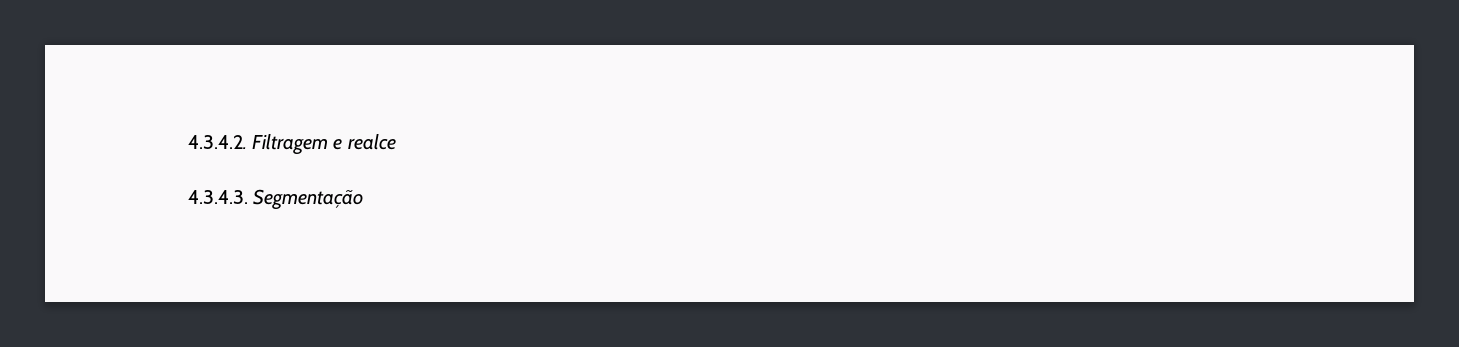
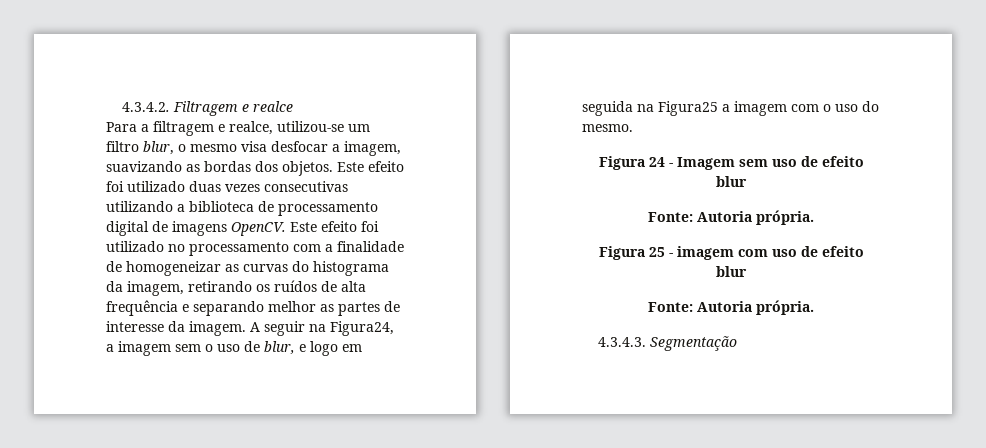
(396, 142) none -> [106,121,370,136] [106,141,401,156] [106,161,404,176] [106,181,348,192] [106,201,378,216] [106,221,379,236] [106,241,404,256] [106,261,389,276] [106,280,366,296] [106,300,400,316] [106,321,394,336] [106,341,362,356] [582,101,879,116] [582,124,633,132] [598,156,864,170] [716,176,747,187] [648,210,814,225] [598,246,864,260] [716,266,747,277] [648,300,814,315] // Para a filtragem e realce, utilizou-se um filtro blur, o mesmo visa desfocar a imagem, suavizando as bordas dos objetos. Este efeito foi utilizado duas vezes consecutivas utilizando a biblioteca de processamento digital de imagens OpenCV. Este efeito foi utilizado no processamento com a finalidade de homogeneizar as curvas do histograma da imagem, retirando os ruídos de alta frequência e separando melhor as partes de interesse da imagem. A seguir na Figura24, a imagem sem o uso de blur, e logo em seguida na Figura25 a imagem com o uso do mesmo. // Figura 24 - Imagem sem uso de efeito blur // Fonte: Autoria própria. // Figura 25 - imagem com uso de efeito blur // Fonte: Autoria própria.

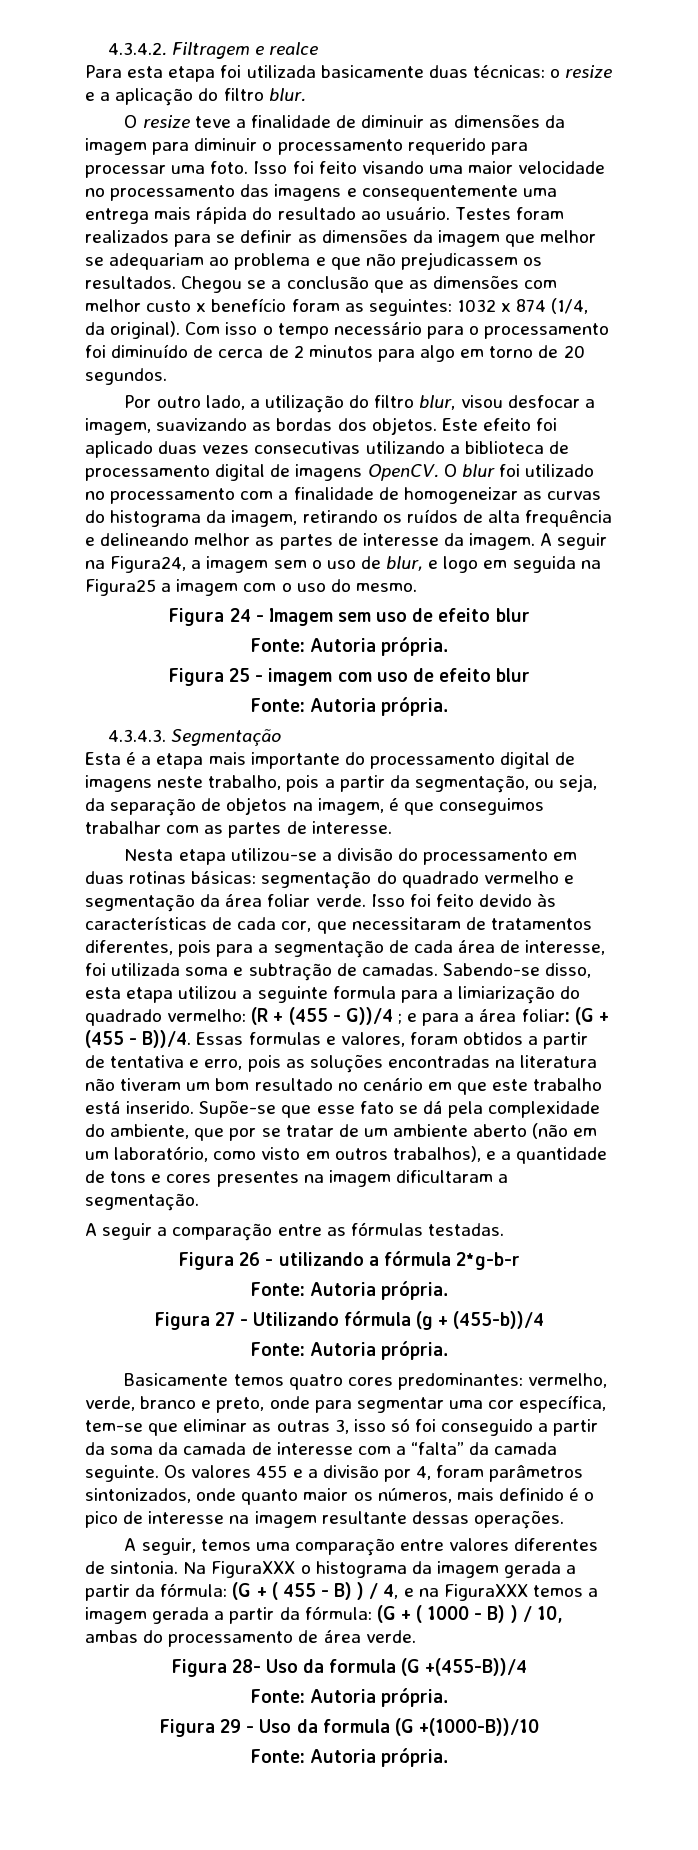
[141,121,370,136] [106,141,267,155] a filtragem e realce, utilizou-se um filtro blur, o mesmo visa -> [127,65,613,82] [85,88,306,106] [124,114,565,128] [85,138,528,155] [85,161,606,178] [85,184,557,201] [85,207,565,224] [85,229,597,247] [85,252,543,270] [85,275,558,293] [85,298,589,316] [85,321,610,339] [85,344,585,362] [85,368,167,385] [124,395,503,413] esta etapa foi utilizada basicamente duas técnicas: o resize e a aplicação do filtro blur. // O resize teve a finalidade de diminuir as dimensões da imagem para diminuir o processamento requerido para processar uma foto. Isso foi feito visando uma maior velocidade no processamento das imagens e consequentemente uma entrega mais rápida do resultado ao usuário. Testes foram realizados para se definir as dimensões da imagem que melhor se adequariam ao problema e que não prejudicassem os resultados. Chegou se a conclusão que as dimensões com melhor custo x benefício foram as seguintes: 1032 x 874 (1/4, da original). Com isso o tempo necessário para o processamento foi diminuído de cerca de 2 minutos para algo em torno de 20 segundos. // Por outro lado, a utilização do filtro blur, visou
[127,181,185,192] utilizado -> [85,441,153,458] aplicado
[290,221,357,232] Este efeito -> [443,464,495,477] O blur
[193,301,264,316] separando -> [100,533,190,546] delineando
(738, 343) none -> [85,752,576,769] [85,774,598,793] [85,797,545,816] [85,821,392,838] [124,848,578,865] [85,871,574,889] [85,893,557,912] [85,916,592,934] [85,940,606,958] [85,963,592,981] [85,986,581,1004] [85,1007,609,1026] [85,1030,589,1049] [85,1054,598,1073] [85,1078,603,1095] [85,1100,601,1118] [85,1123,598,1141] [85,1146,608,1164] [85,1170,509,1187] [85,1193,199,1211] [85,1222,504,1241] [178,1251,520,1270] [249,1281,449,1300] [153,1311,545,1330] [249,1341,449,1360] [124,1373,608,1390] [85,1395,607,1413] [85,1418,599,1436] [85,1442,558,1455] [85,1465,584,1482] [85,1488,595,1505] [85,1510,564,1529] [124,1538,599,1556] [85,1561,577,1578] [85,1582,599,1601] [85,1605,563,1624] [85,1630,416,1647] [170,1658,528,1677] [249,1688,449,1707] [159,1718,539,1737] [249,1748,449,1767] // Esta é a etapa mais importante do processamento digital de imagens neste trabalho, pois a partir da segmentação, ou seja, da separação de objetos na imagem, é que conseguimos trabalhar com as partes de interesse. // Nesta etapa utilizou-se a divisão do processamento em duas rotinas básicas: segmentação do quadrado vermelho e segmentação da área foliar verde. Isso foi feito devido às características de cada cor, que necessitaram de tratamentos diferentes, pois para a segmentação de cada área de interesse, foi utilizada soma e subtração de camadas. Sabendo-se disso, esta etapa utilizou a seguinte formula para a limiarização do quadrado vermelho: (R + (455 - G))/4 ; e para a área foliar: (G + (455 - B))/4. Essas formulas e valores, foram obtidos a partir de tentativa e erro, pois as soluções encontradas na literatura não tiveram um bom resultado no cenário em que este trabalho está inserido. Supõe-se que esse fato se dá pela complexidade do ambiente, que por se tratar de um ambiente aberto (não em um laboratório, como visto em outros trabalhos), e a quantidade de tons e cores presentes na imagem dificultaram a segmentação. // A seguir a comparação entre as fórmulas testadas. // Figura 26 - utilizando a fórmula 2*g-b-r // Fonte: Autoria própria. // Figura 27 - Utilizando fórmula (g + (455-b))/4 // Fonte: Autoria própria. // Basicamente temos quatro cores predominantes: vermelho, verde, branco e preto, onde para segmentar uma cor específica, tem-se que eliminar as outras 3, isso só foi conseguido a partir da soma da camada de interesse com a “falta” da camada seguinte. Os valores 455 e a divisão por 4, foram parâmetros sintonizados, onde quanto maior os números, mais definido é o pico de interesse na imagem resultante dessas operações. // A seguir, temos uma comparação entre valores diferentes de sintonia. Na FiguraXXX o histograma da imagem gerada a partir da fórmula: (G + ( 455 - B) ) / 4, e na FiguraXXX temos a imagem gerada a partir da fórmula: (G + ( 1000 - B) ) / 10, ambas do processamento de área verde. // Figura 28- Uso da formula (G +(455-B))/4 // Fonte: Autoria própria. // Figura 29 - Uso da formula (G +(1000-B))/10 // Fonte: Autoria própria.

